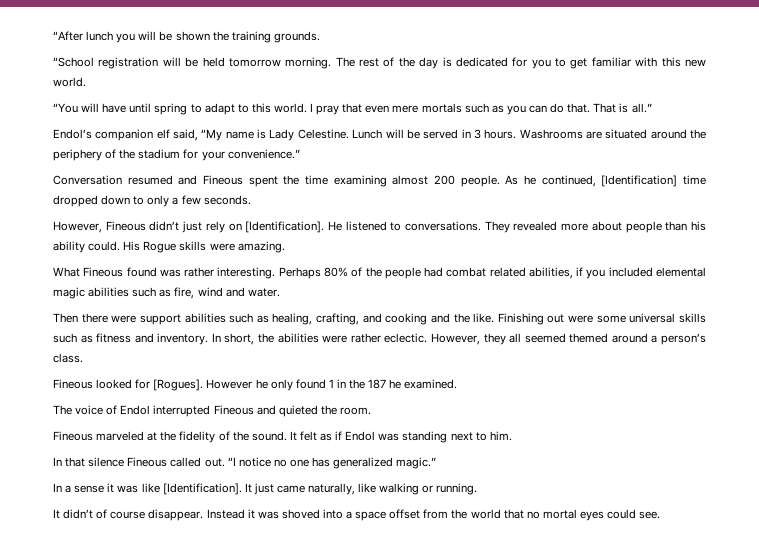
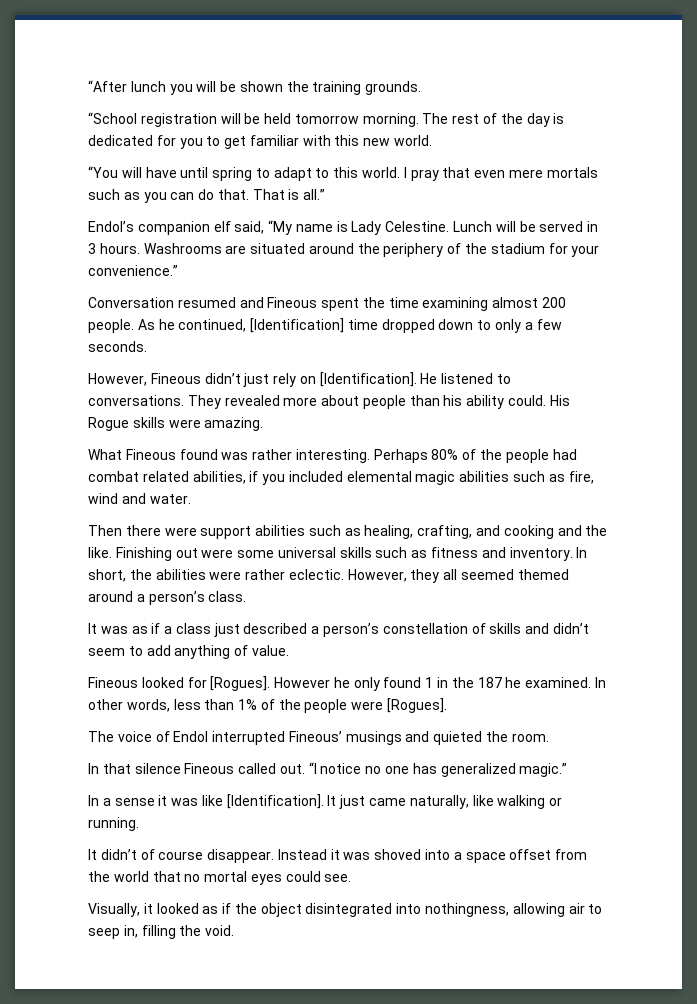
(83, 358) none -> [88,623,589,637] [88,645,289,659] // It was as if a class just described a person’s constellation of skills and didn’t seem to add anything of value.
(458, 384) none -> [594,677,606,688] [88,698,448,713] In other words, less than 1% of the people were [Rogues].
[213,405,254,415] Fineous -> [288,731,402,745] Fineous’ musings
[53,431,512,443] // Fineous marveled at the fidelity of the sound. It felt as if Endol was standing next to him. -> (549, 737) none
(661, 515) none -> [88,903,603,917] [88,925,235,939] // Visually, it looked as if the object disintegrated into nothingness, allowing air to seep in, filling the void.

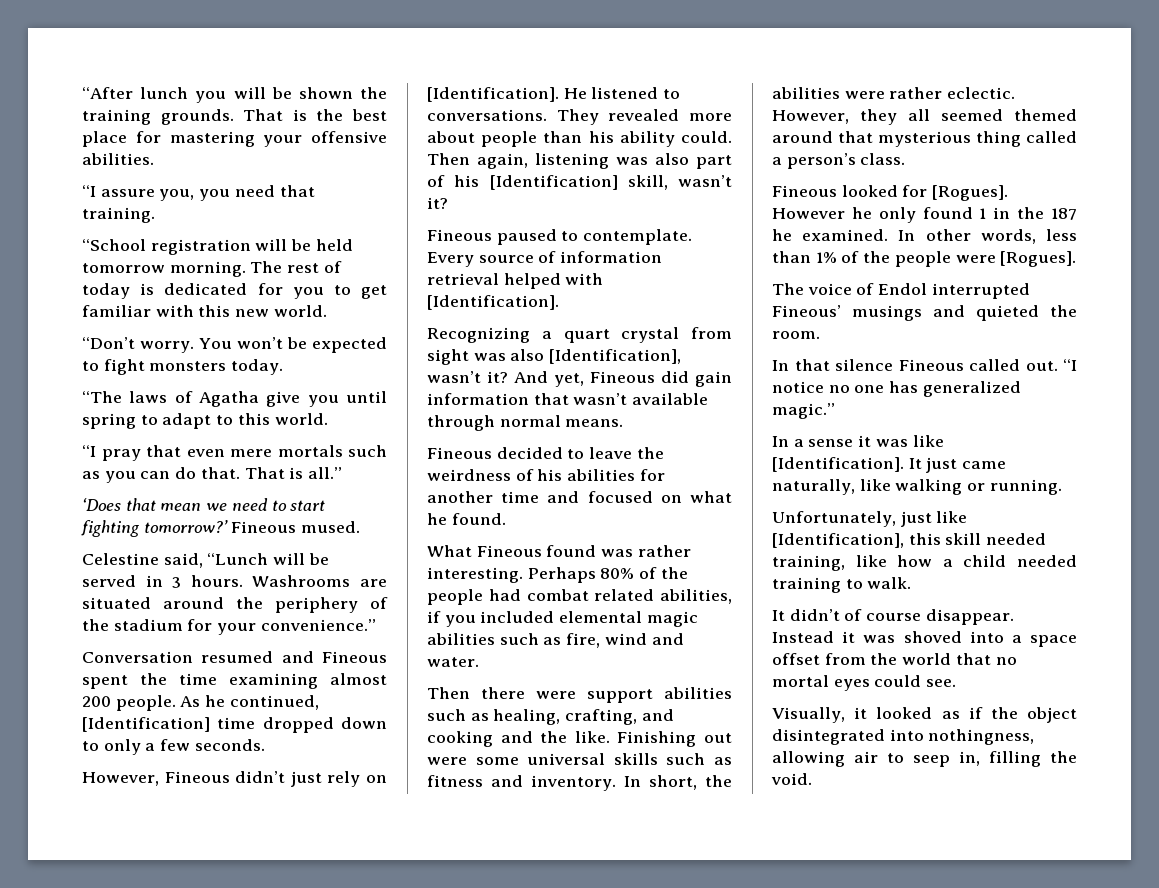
(422, 88) none -> [243,109,387,121] [82,131,387,147] [82,153,154,165] [82,185,315,201] [82,207,155,223] That is the best place for mastering your offensive abilities. // “I assure you, you need that training.
[500,113,550,127] the day -> [82,283,130,299] today
[88,166,177,178] “You will have -> [82,337,387,353] [82,359,284,375] [82,391,339,407] “Don’t worry. You won’t be expected to fight monsters today. // “The laws of Agatha give you
[403,167,407,178] I -> [82,445,96,457] // “I
[88,220,493,235] Endol’s companion elf said, “My name is Lady Celestine. Lunch -> [82,498,326,511] [81,520,361,537] [82,553,269,568] ‘Does that mean we need to start fighting tomorrow?’ Fineous mused. // Celestine said, “Lunch
[549,395,570,406] [88,417,264,431] His Rogue skills were amazing. -> [427,153,732,169] [427,175,732,190] [427,197,448,209] [427,229,693,245] [427,251,663,267] [427,273,604,289] [427,295,559,310] [427,327,732,343] [427,349,682,365] [427,371,732,387] [427,393,709,405] [427,415,624,431] [427,447,664,459] [427,469,665,481] [427,491,732,503] [427,513,506,525] Then again, listening was also part of his [Identification] skill, wasn’t it? // Fineous paused to contemplate. Every source of information retrieval helped with [Identification]. // Recognizing a quart crystal from sight was also [Identification], wasn’t it? And yet, Fineous did gain information that wasn’t available through normal means. // Fineous decided to leave the weirdness of his abilities for another time and focused on what he found.
(133, 596) none -> [838,131,1077,147] that mysterious thing called
[88,623,589,637] [88,645,289,659] // It was as if a class just described a person’s constellation of skills and didn’t seem to add anything of value. -> (906, 159) none
(139, 824) none -> [772,511,968,527] [772,533,1047,548] [772,555,1077,571] [772,577,912,593] // Unfortunately, just like [Identification], this skill needed training, like how a child needed training to walk.

